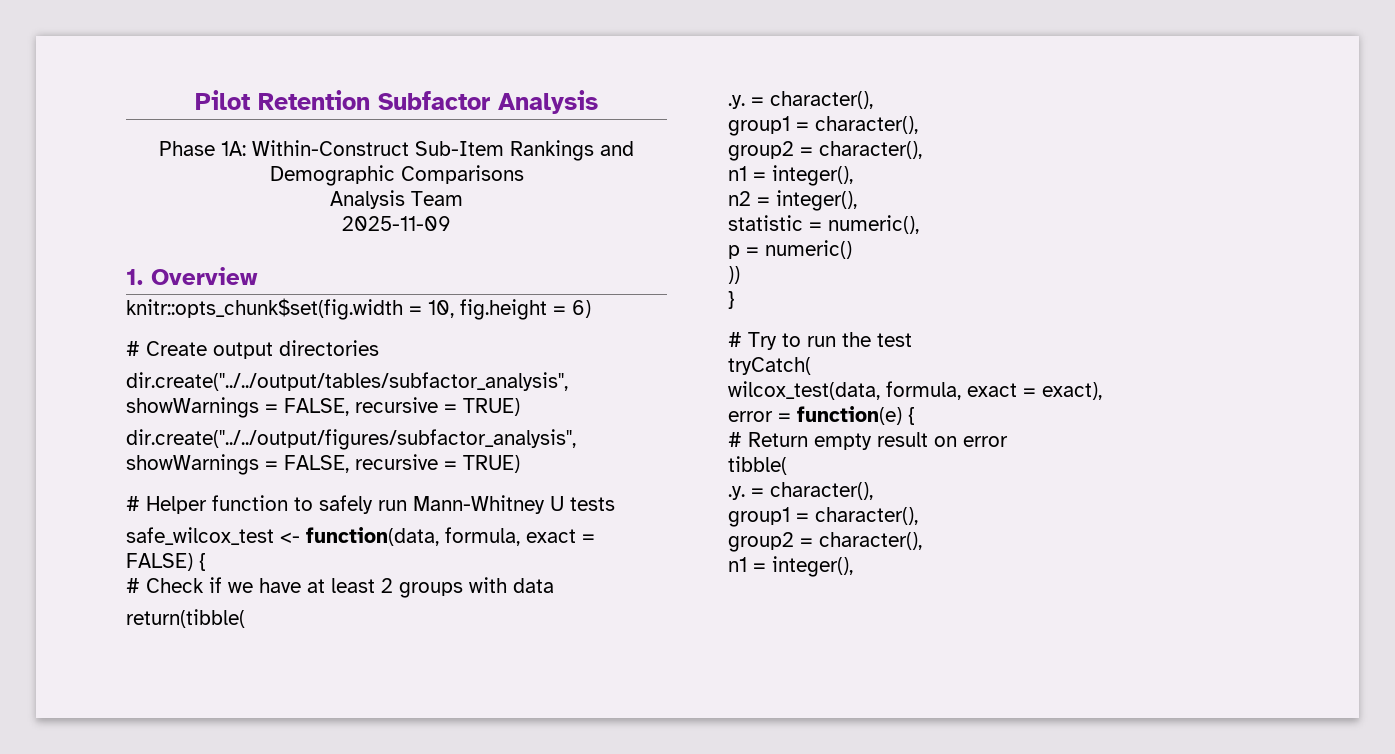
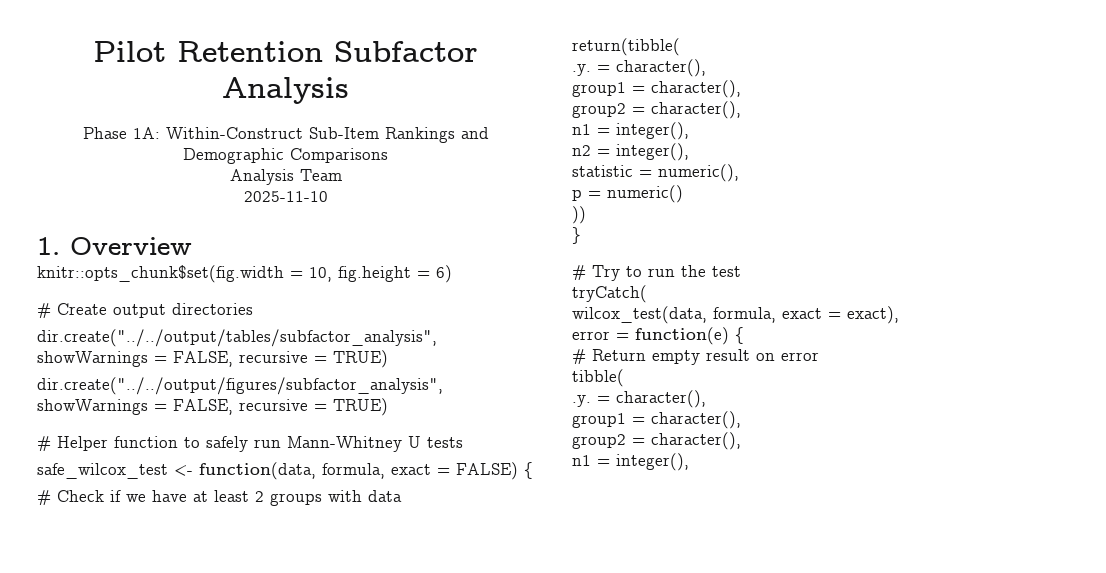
[342,216,451,231] 2025-11-09 -> [243,191,328,202] 2025-11-10

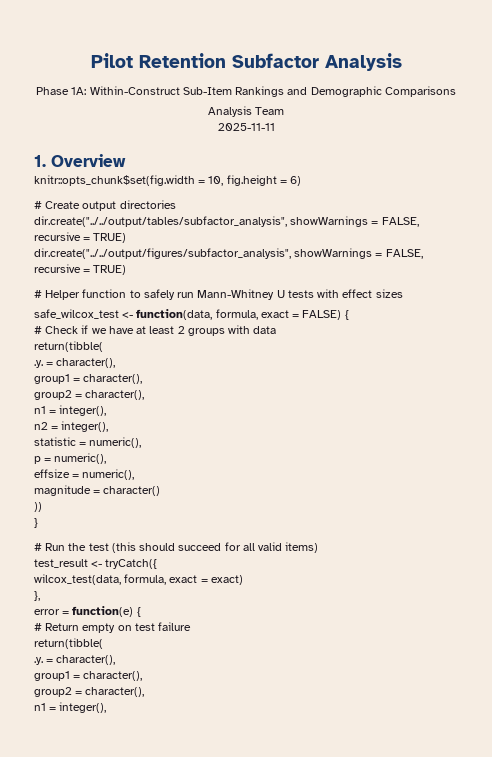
[243,191,328,202] 2025-11-10 -> [217,123,275,131] 2025-11-11
(463, 442) none -> [317,289,403,298] with effect sizes
[607,185,683,203] numeric() -> [54,453,107,464] [34,469,135,480] [34,485,161,496] numeric(), // effsize = numeric(), // magnitude = character()
[592,265,675,281] Try to run -> [45,543,66,551] Run
[572,285,647,303] // tryCatch( -> [111,542,319,553] [34,559,158,569] (this should succeed for all valid items) // test_result <- tryCatch({
[847,306,899,324] exact), -> [210,575,243,585] [34,591,40,601] exact) // },
[706,349,819,361] [572,369,624,387] result on error // tibble( -> [117,622,192,631] [34,638,103,649] on test failure // return(tibble(

